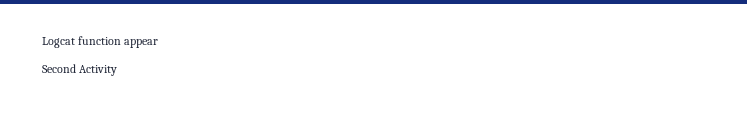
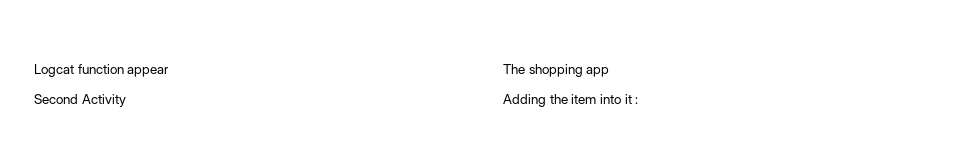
(118, 70) none -> [503,64,610,77] [503,94,639,107] // The shopping app // Adding the item into it :

